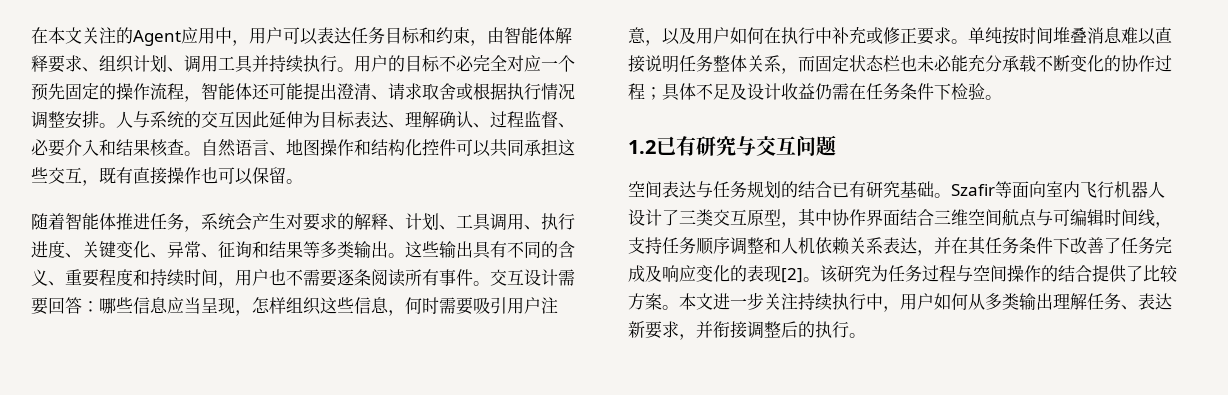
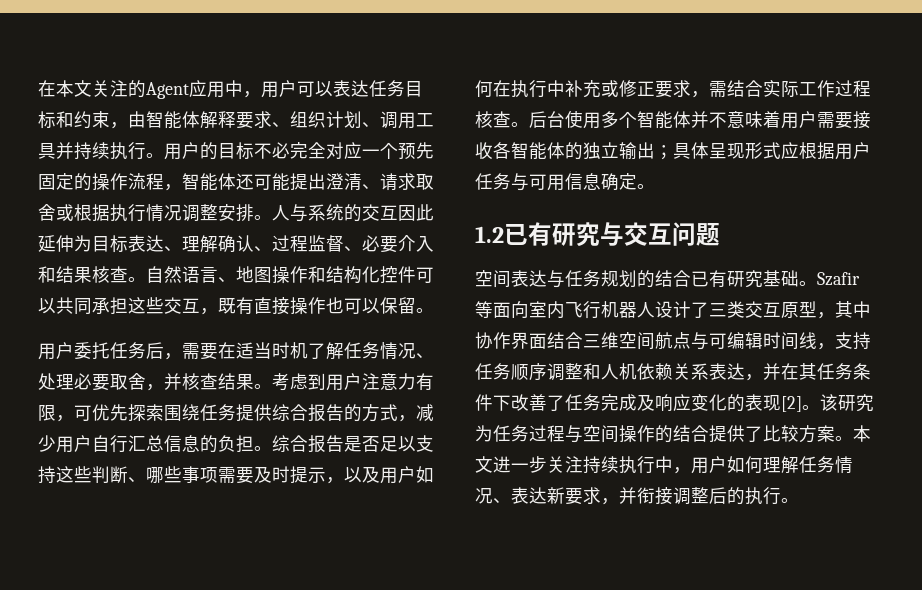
[31,213,575,232] [31,241,575,259] [31,269,575,288] [31,297,558,316] [628,27,646,44] 随着智能体推进任务，系统会产生对要求的解释、计划、工具调用、执行进度、关键变化、异常、征询和结果等多类输出。这些输出具有不同的含义、重要程度和持续时间，用户也不需要逐条阅读所有事件。交互设计需要回答：哪些信息应当呈现，怎样组织这些信息，何时需要吸引用户注意 -> [38,342,434,360] [38,373,434,391] [38,404,434,422] [38,435,434,453] [38,466,326,484] 用户委托任务后，需要在适当时机了解任务情况、处理必要取舍，并核查结果。考虑到用户注意力有限，可优先探索围绕任务提供综合报告的方式，减少用户自行汇总信息的负担。综合报告是否足以支持这些判断、哪些事项需要及时提示
[951,27,1172,45] [628,54,1172,74] [628,83,985,101] 。单纯按时间堆叠消息难以直接说明任务整体关系，而固定状态栏也未必能充分承载不断变化的协作过程；具体不足及设计收益仍需在任务条件下检验 -> [691,80,871,98] [475,110,871,129] [475,142,871,160] [475,173,637,191] ，需结合实际工作过程核查。后台使用多个智能体并不意味着用户需要接收各智能体的独立输出；具体呈现形式应根据用户任务与可用信息确定
[968,293,1053,310] 从多类输出 -> (763, 464) none
(1121, 301) none -> [835,456,853,474] [475,488,493,504] 情况

